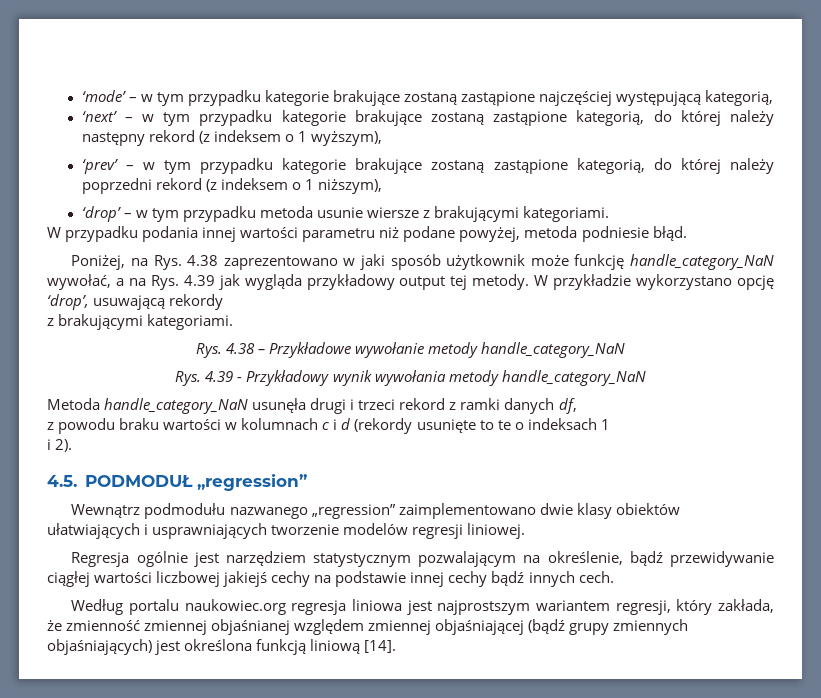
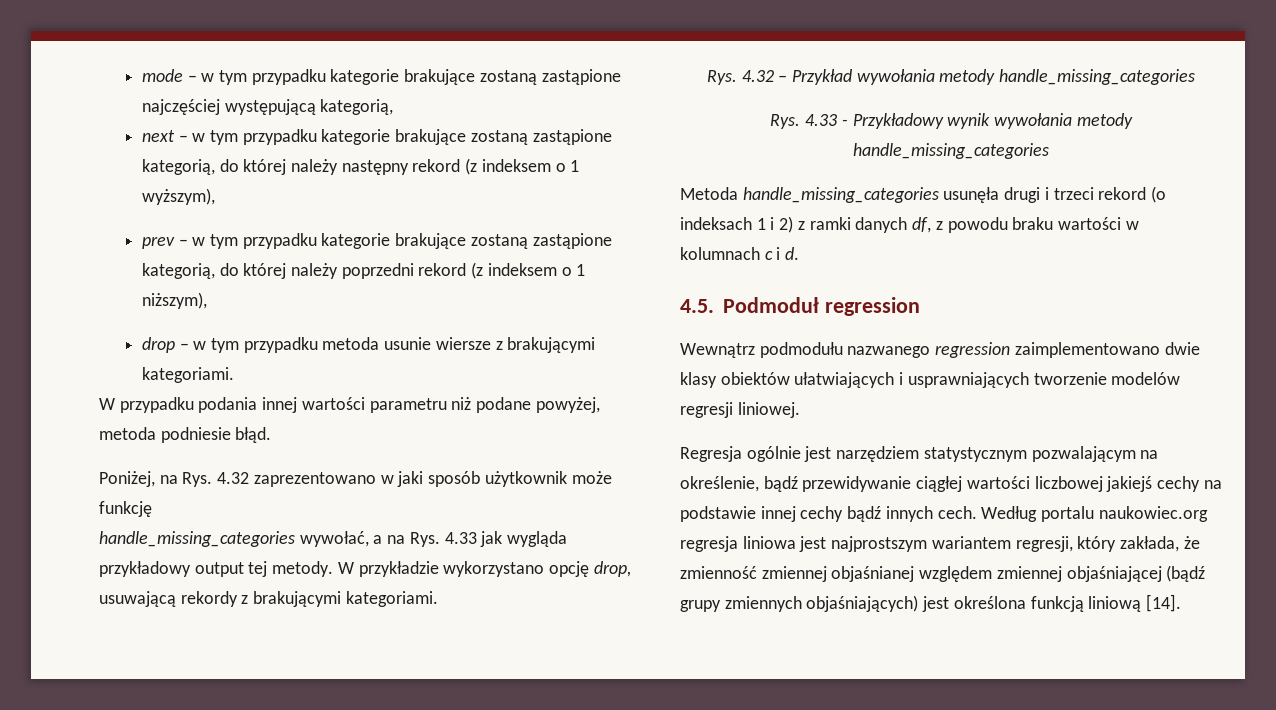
[81,90,126,102] ‘mode’ -> [141,69,183,82] mode
[81,111,117,122] ‘next’ -> [141,130,175,142] next
[81,159,118,174] ‘prev’ -> [141,237,175,249] prev
[81,206,121,222] ‘drop’ -> [141,337,175,353] drop
[187,255,219,266] 4.38 -> [217,472,250,484] 4.32
[630,254,774,270] handle_category_NaN -> [99,531,295,547] // handle_missing_categories
[183,275,215,286] 4.39 -> [444,532,477,544] 4.33
[47,294,89,310] ‘drop’, -> [593,561,631,577] drop,
(224, 302) // -> (238, 599) none
[225,342,626,358] [175,371,234,386] 4.38 – Przykładowe wywołanie metody handle_category_NaN // Rys. 4.39 -> [741,69,1196,85] [770,114,838,129] 4.32 – Przykład wywołania metody handle_missing_categories // Rys. 4.33
[501,370,646,386] handle_category_NaN -> [853,143,1049,159] handle_missing_categories
[104,398,249,414] handle_category_NaN -> [742,187,939,203] handle_missing_categories
(446, 404) none -> [1151,186,1167,203] [680,216,794,233] (o indeksach 1 i 2)
(577, 406) // -> (932, 225) none
[341,418,610,434] [47,439,73,452] d (rekordy usunięte to te o indeksach 1 // i 2). -> [785,247,800,260] d.
[84,474,307,491] PODMODUŁ „regression” -> [722,297,920,316] Podmoduł regression
[311,504,396,519] „regression” -> [935,342,1011,358] regression
(614, 577) // -> (977, 512) none

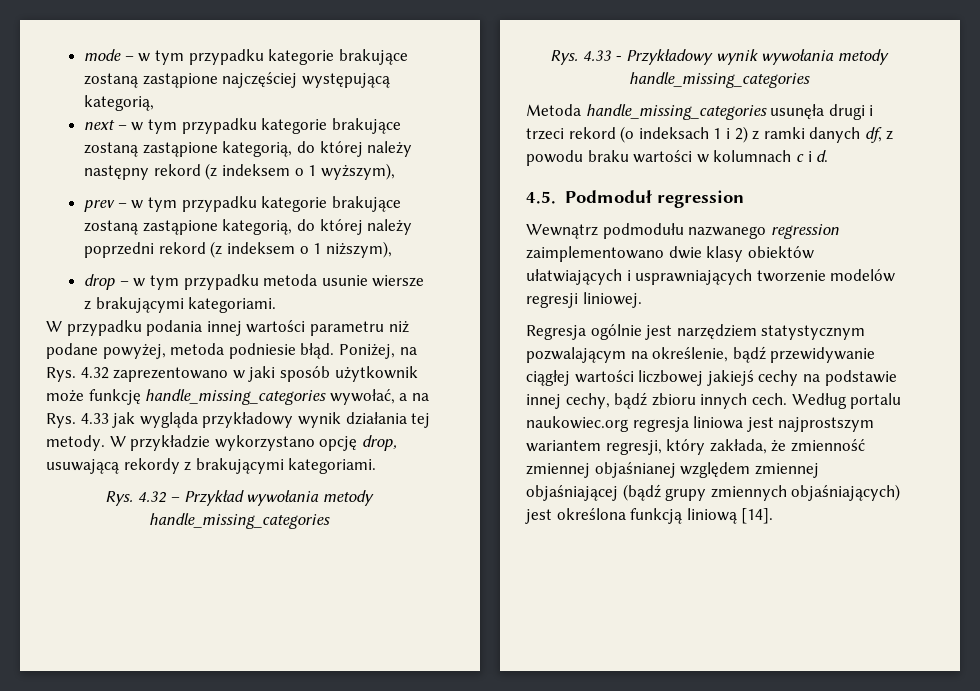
(272, 435) // -> (335, 351) none
(152, 509) // -> (141, 397) none
[194,562,244,577] output -> [297,412,407,428] wynik działania
[800,506,882,522] cechy bądź -> [565,392,696,409] cechy, bądź zbioru

